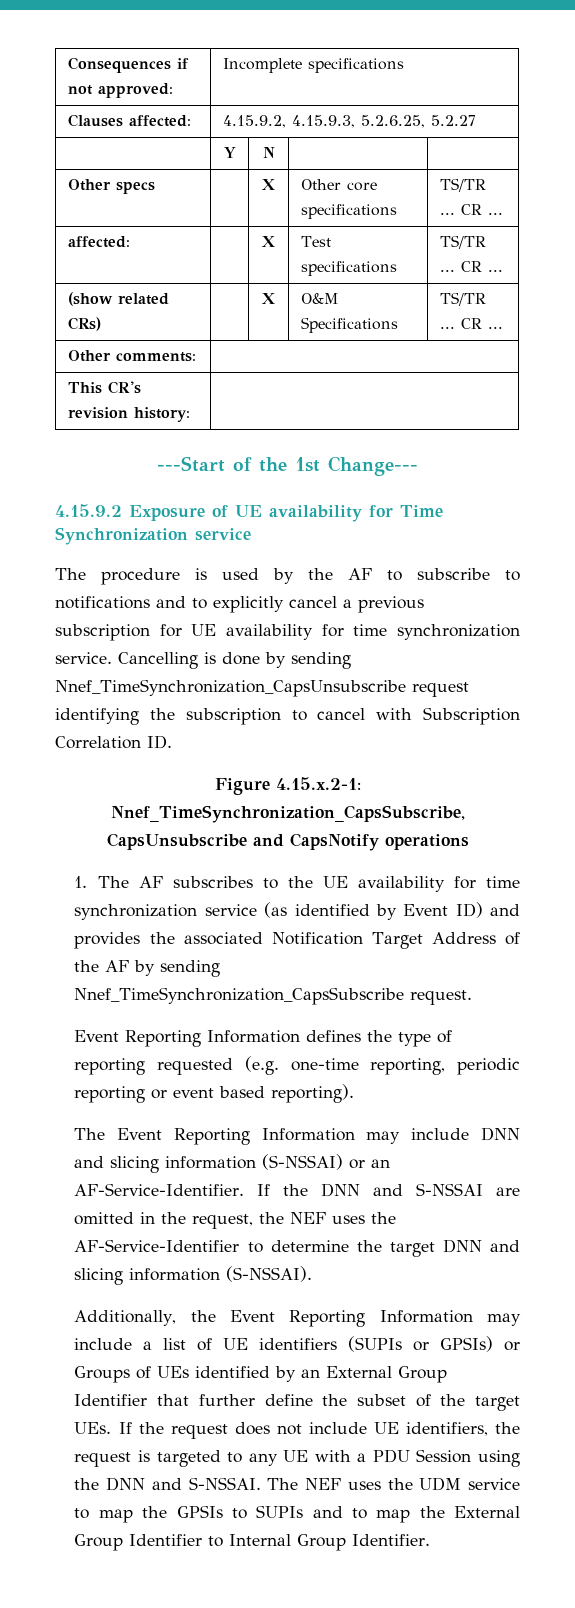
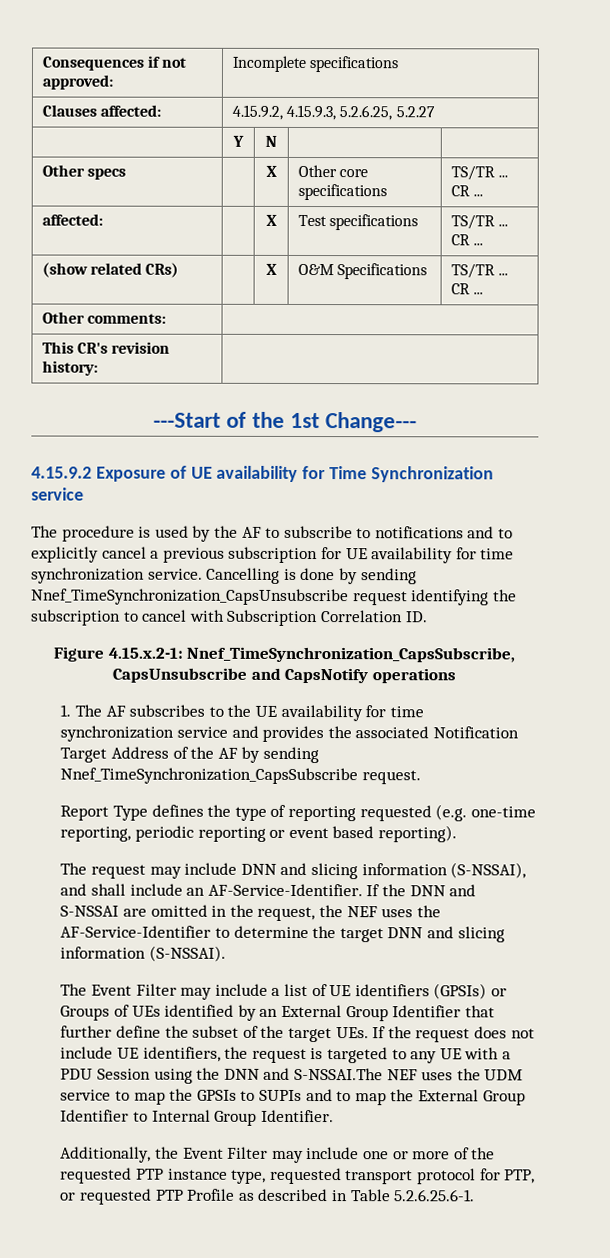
[264,902,483,920] (as identified by Event ID) -> (229, 732) none
[74,1030,301,1047] Event Reporting Information -> [60,805,149,821] Report Type
[117,1128,355,1145] Event Reporting Information -> [91,864,147,879] request
[262,1154,366,1170] (S-NSSAI) or -> [450,862,527,879] [60,883,183,896] (S-NSSAI), and shall include
[74,1310,473,1327] Additionally, the Event Reporting Information -> [60,983,177,996] The Event Filter
[348,1336,494,1352] (SUPIs or GPSIs) -> [433,983,488,1000] (GPSIs)
[188,1477,299,1490] S-NSSAI. The -> [293,1067,383,1081] S-NSSAI.The
(431, 1540) none -> [60,1146,496,1163] [60,1167,536,1185] [60,1188,476,1205] // Additionally, the Event Filter may include one or more of the requested PTP instance type, requested transport protocol for PTP, or requested PTP Profile as described in Table 5.2.6.25.6-1.

